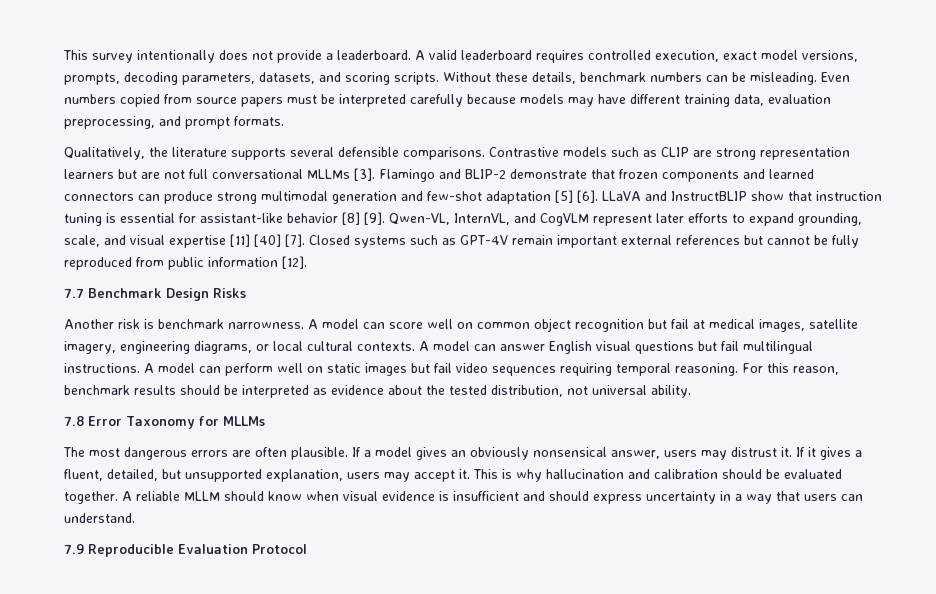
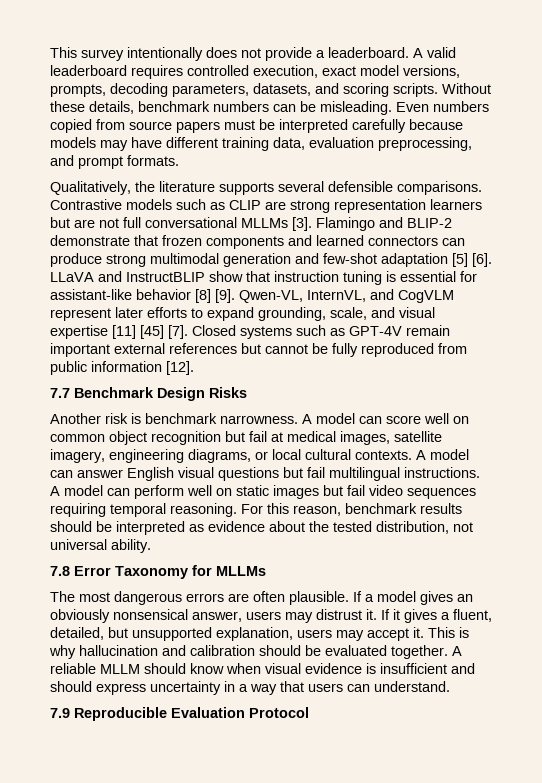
[254,234,281,247] [40] -> [140,325,164,339] [45]

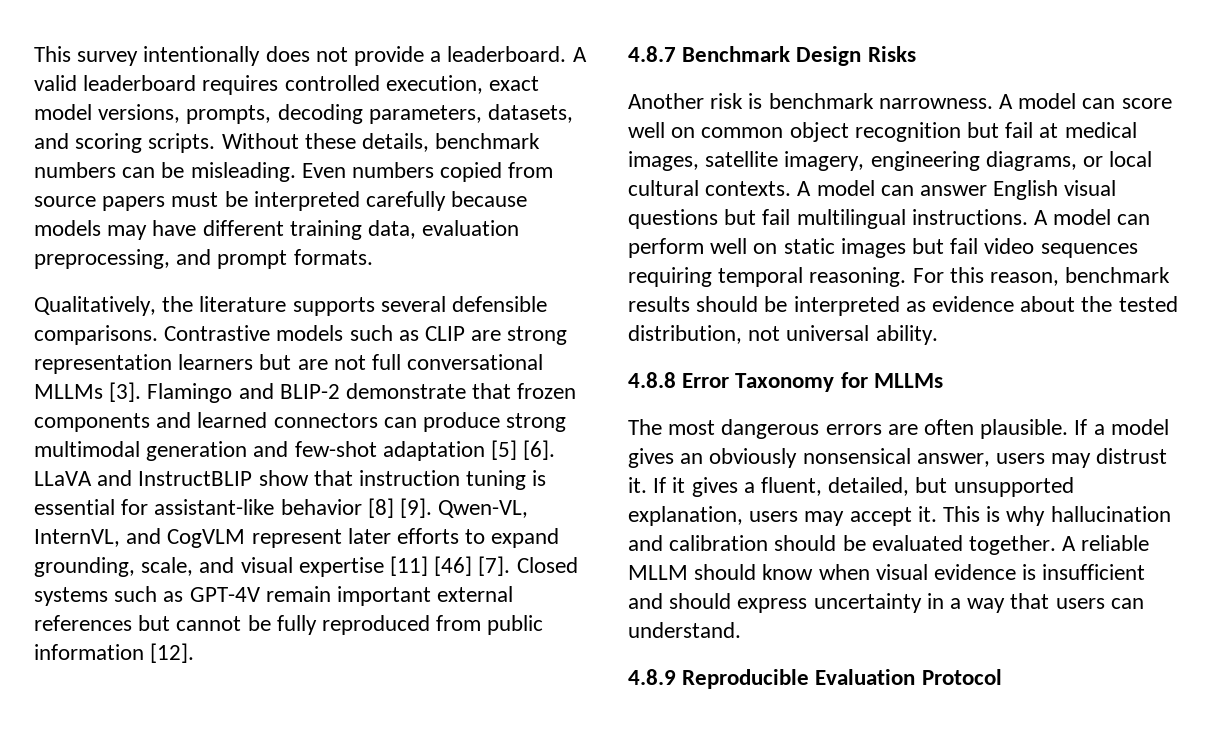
[140,325,164,339] [45] -> [434,556,473,576] [46]
[50,388,70,398] 7.7 -> [628,46,676,62] 4.8.7
[50,566,70,576] 7.8 -> [628,372,676,388] 4.8.8
[50,708,70,718] 7.9 -> [628,669,676,685] 4.8.9

